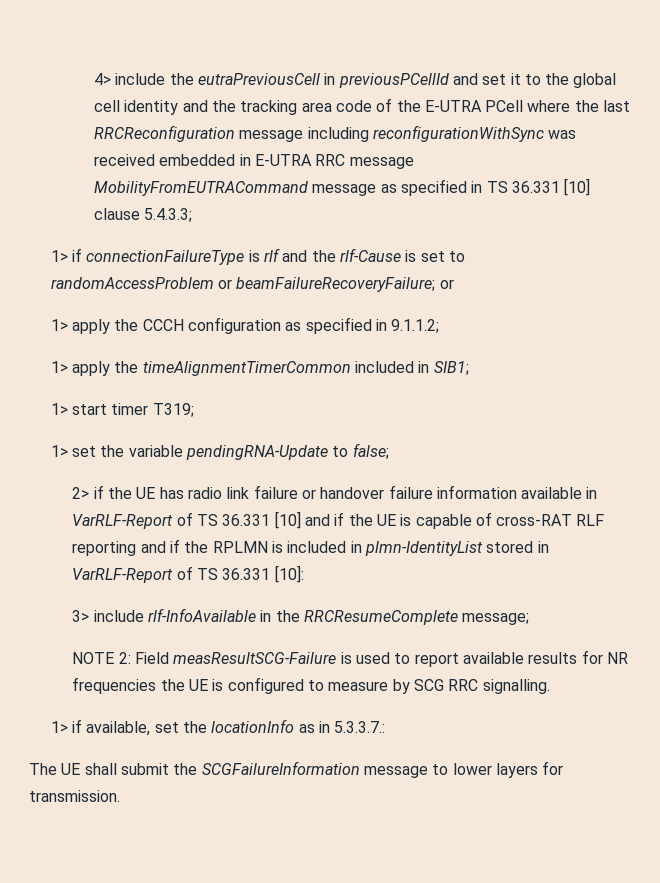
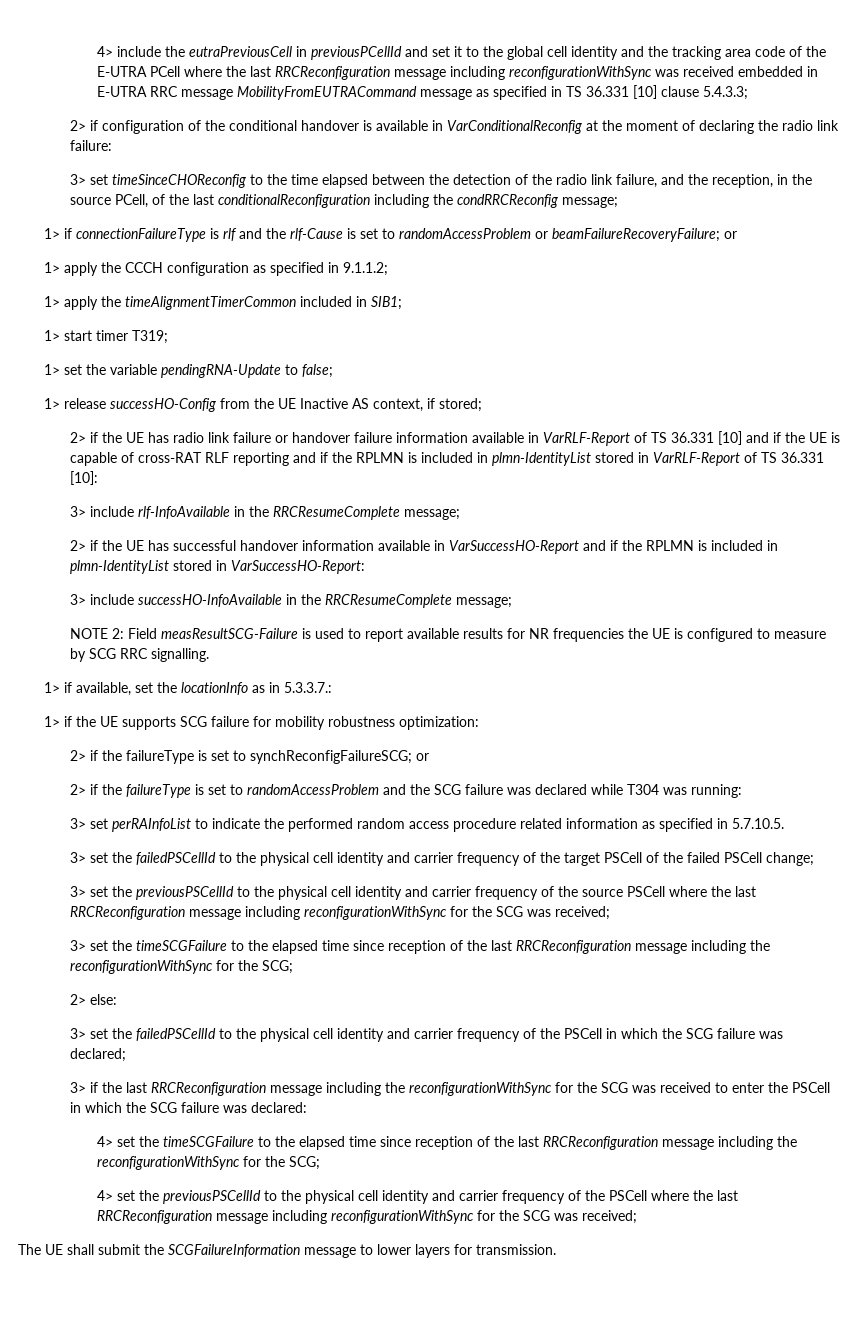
(193, 215) none -> [70,120,840,134] [70,140,113,151] [70,174,813,188] [70,194,619,208] // 2> if configuration of the conditional handover is available in VarConditionalReconfig at the moment of declaring the radio link failure: // 3> set timeSinceCHOReconfig to the time elapsed between the detection of the radio link failure, and the reception, in the source PCell, of the last conditionalReconfiguration including the condRRCReconfig message;
(389, 451) none -> [44,398,483,412] // 1> release successHO-Config from the UE Inactive AS context, if stored;
(530, 619) none -> [70,540,779,554] [70,560,366,574] [70,594,513,608] // 2> if the UE has successful handover information available in VarSuccessHO-Report and if the RPLMN is included in plmn-IdentityList stored in VarSuccessHO-Report: // 3> include successHO-InfoAvailable in the RRCResumeComplete message;
(386, 727) none -> [44,716,480,730] [70,750,430,764] [70,784,743,798] [70,818,785,832] [70,852,815,866] [70,886,757,900] [70,906,611,920] [70,940,771,954] [70,960,294,974] [70,994,118,1005] [70,1028,784,1042] [70,1048,127,1062] [70,1082,831,1096] [70,1102,308,1113] [96,1136,797,1150] [96,1156,320,1170] [96,1190,738,1204] [96,1210,637,1224] // 1> if the UE supports SCG failure for mobility robustness optimization: // 2> if the failureType is set to synchReconfigFailureSCG; or // 2> if the failureType is set to randomAccessProblem and the SCG failure was declared while T304 was running: // 3> set perRAInfoList to indicate the performed random access procedure related information as specified in 5.7.10.5. // 3> set the failedPSCellId to the physical cell identity and carrier frequency of the target PSCell of the failed PSCell change; // 3> set the previousPSCellId to the physical cell identity and carrier frequency of the source PSCell where the last RRCReconfiguration message including reconfigurationWithSync for the SCG was received; // 3> set the timeSCGFailure to the elapsed time since reception of the last RRCReconfiguration message including the reconfigurationWithSync for the SCG; // 2> else: // 3> set the failedPSCellId to the physical cell identity and carrier frequency of the PSCell in which the SCG failure was declared; // 3> if the last RRCReconfiguration message including the reconfigurationWithSync for the SCG was received to enter the PSCell in which the SCG failure was declared: // 4> set the timeSCGFailure to the elapsed time since reception of the last RRCReconfiguration message including the reconfigurationWithSync for the SCG; // 4> set the previousPSCellId to the physical cell identity and carrier frequency of the PSCell where the last RRCReconfiguration message including reconfigurationWithSync for the SCG was received;

